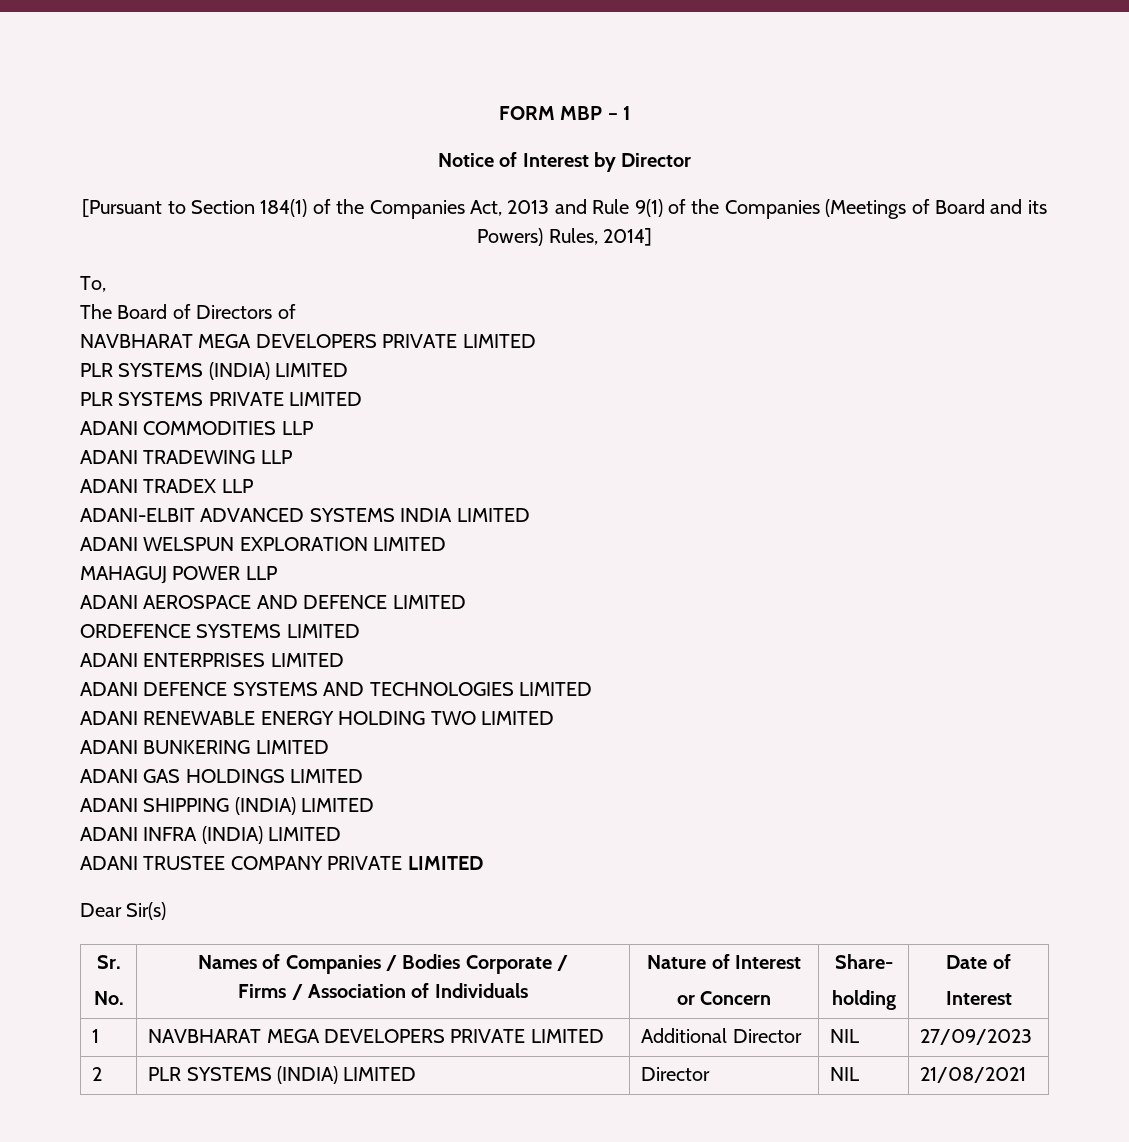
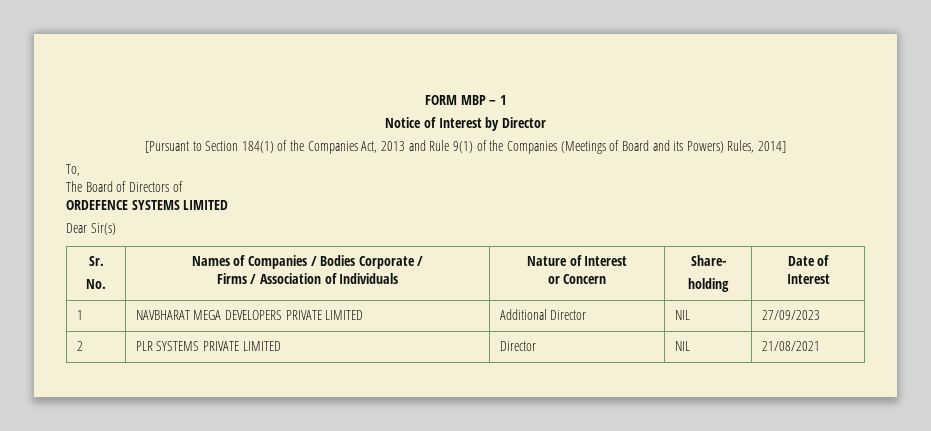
[80,334,536,348] [80,362,349,380] [80,392,363,406] [80,421,313,435] [80,450,292,464] [80,479,253,493] [80,508,530,522] [80,537,447,551] [80,566,277,584] [80,595,466,609] [80,624,360,638] [80,653,344,667] [80,682,592,696] [80,711,554,725] [80,740,329,754] [80,769,364,783] [80,797,375,815] [80,826,342,844] [80,856,403,870] NAVBHARAT MEGA DEVELOPERS PRIVATE LIMITED // PLR SYSTEMS (INDIA) LIMITED // PLR SYSTEMS PRIVATE LIMITED // ADANI COMMODITIES LLP // ADANI TRADEWING LLP // ADANI TRADEX LLP // ADANI-ELBIT ADVANCED SYSTEMS INDIA LIMITED // ADANI WELSPUN EXPLORATION LIMITED // MAHAGUJ POWER LLP // ADANI AEROSPACE AND DEFENCE LIMITED // ORDEFENCE SYSTEMS LIMITED // ADANI ENTERPRISES LIMITED // ADANI DEFENCE SYSTEMS AND TECHNOLOGIES LIMITED // ADANI RENEWABLE ENERGY HOLDING TWO LIMITED // ADANI BUNKERING LIMITED // ADANI GAS HOLDINGS LIMITED // ADANI SHIPPING (INDIA) LIMITED // ADANI INFRA (INDIA) LIMITED // ADANI TRUSTEE COMPANY PRIVATE -> [66,200,180,210] ORDEFENCE SYSTEMS
[276,1066,338,1084] (INDIA) -> [203,341,240,351] PRIVATE

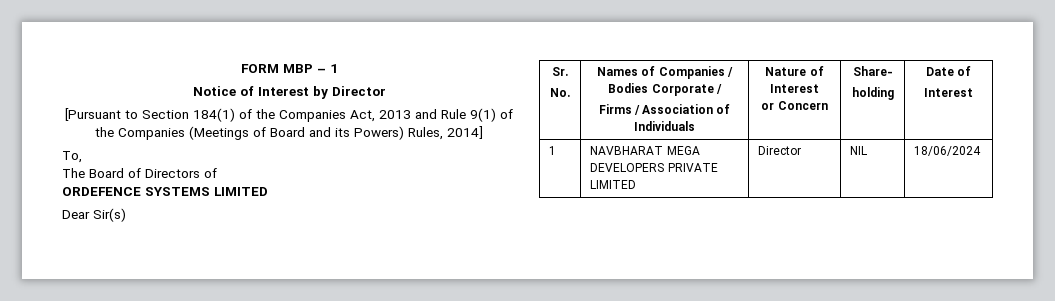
[499,309,587,320] [674,310,690,320] [761,310,820,320] [76,341,83,351] [135,341,281,351] [499,341,536,351] [674,341,690,351] [761,341,820,351] Additional Director | NIL | 27/09/2023 // 2 | PLR SYSTEMS PRIVATE LIMITED | Director | NIL | 21/08/2021 -> [758,146,802,155] [850,146,868,155] [914,146,982,156] Director | NIL | 18/06/2024

